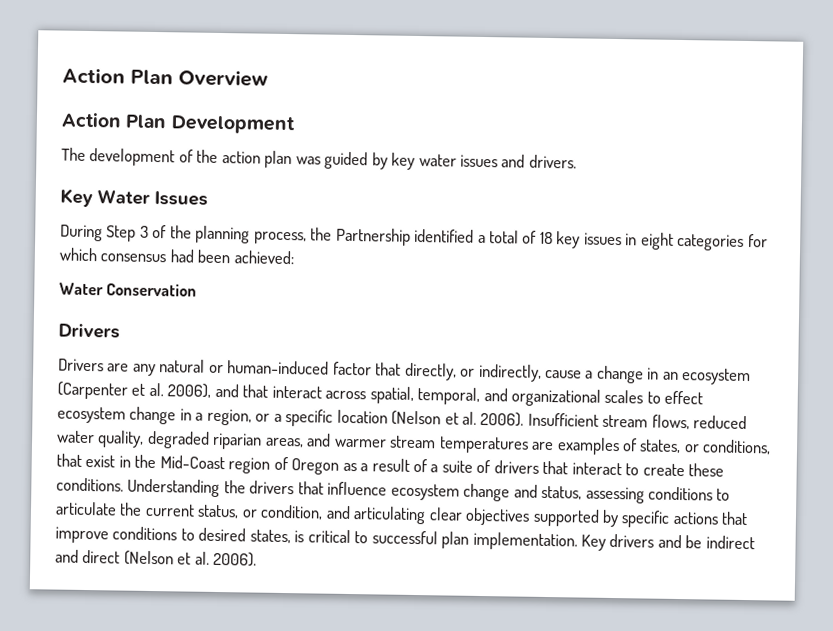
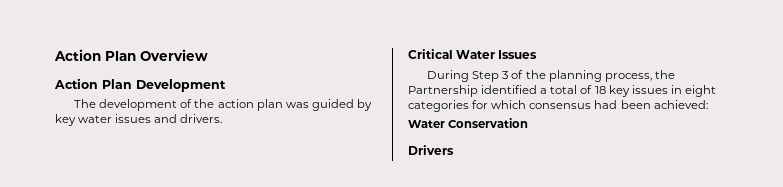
[60,188,93,208] Key -> [408,49,453,59] Critical
[58,358,752,386] [57,381,704,407] [57,406,748,430] [57,430,772,456] [56,453,725,477] [56,477,731,504] [55,501,749,528] [55,526,755,551] [55,549,258,567] // Drivers are any natural or human-induced factor that directly, or indirectly, cause a change in an ecosystem (Carpenter et al. 2006), and that interact across spatial, temporal, and organizational scales to effect ecosystem change in a region, or a specific location (Nelson et al. 2006). Insufficient stream flows, reduced water quality, degraded riparian areas, and warmer stream temperatures are examples of states, or conditions, that exist in the Mid-Coast region of Oregon as a result of a suite of drivers that interact to create these conditions. Understanding the drivers that influence ecosystem change and status, assessing conditions to articulate the current status, or condition, and articulating clear objectives supported by specific actions that improve conditions to desired states, is critical to successful plan implementation. Key drivers and be indirect and direct (Nelson et al. 2006). -> (454, 150) none

